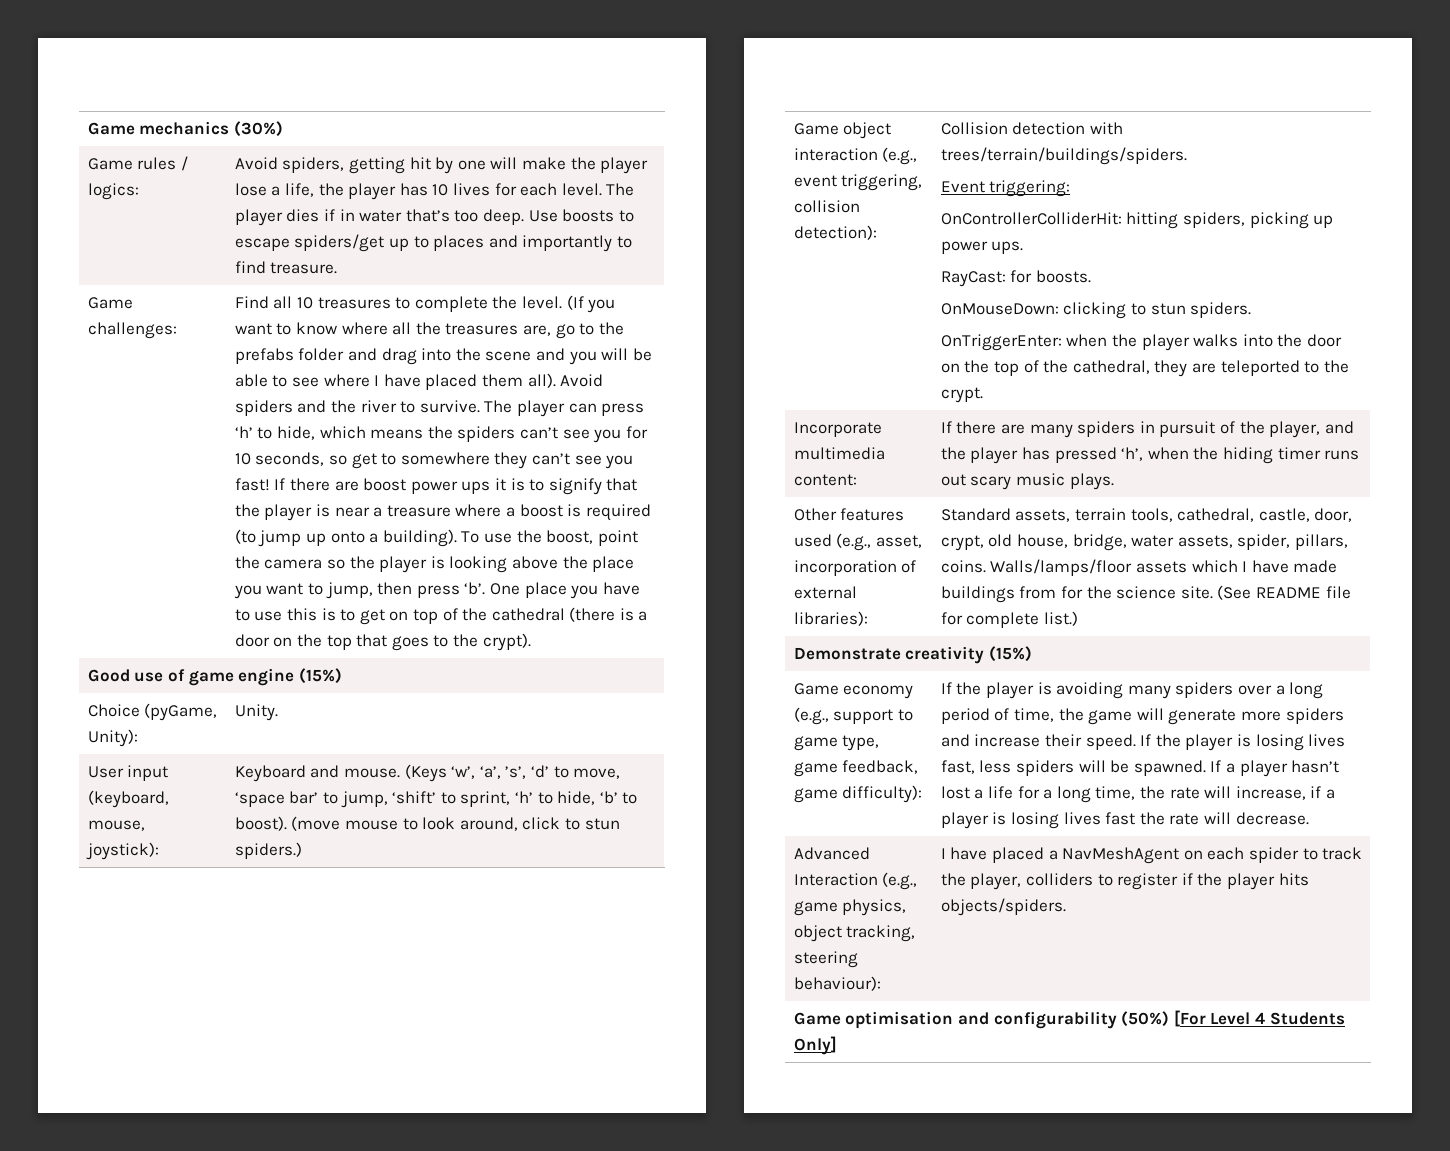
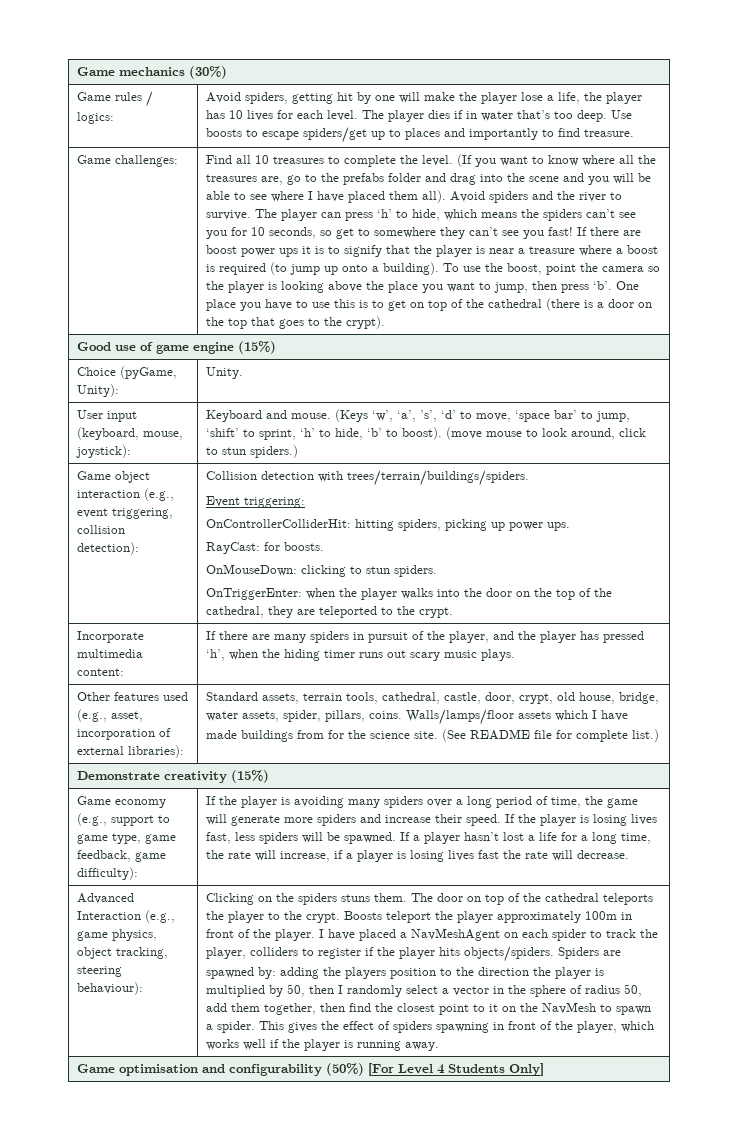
(881, 983) none -> [206,893,654,905] [206,911,633,923] [206,929,316,941] Clicking on the spiders stuns them. The door on top of the cathedral teleports the player to the crypt. Boosts teleport the player approximately 100m in front of the player.
(1066, 907) none -> [558,947,622,959] [206,967,605,979] [206,984,643,997] [206,1002,652,1015] [206,1021,655,1033] [206,1039,440,1051] Spiders are spawned by: adding the players position to the direction the player is multiplied by 50, then I randomly select a vector in the sphere of radius 50, add them together, then find the closest point to it on the NavMesh to spawn a spider. This gives the effect of spiders spawning in front of the player, which works well if the player is running away.

